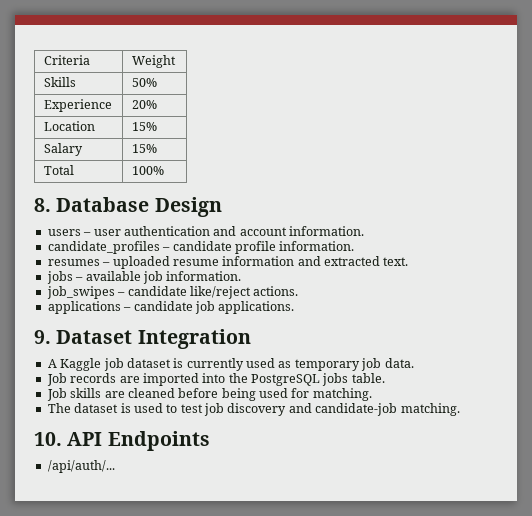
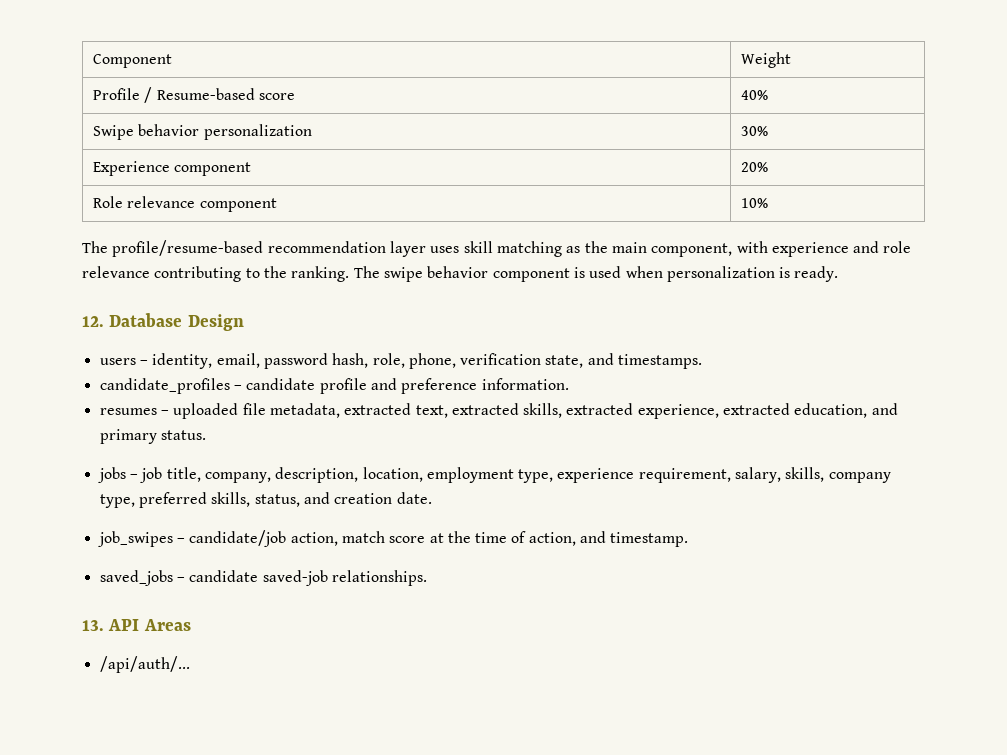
[43,55,90,65] Criteria -> [93,54,173,68] Component
[43,77,76,87] [131,78,157,87] Skills | 50% -> [93,87,295,103] [741,90,769,100] [93,124,312,140] [741,126,769,136] Profile / Resume-based score | 40% // Swipe behavior personalization | 30%
(112, 105) none -> [174,162,252,176] component
[43,121,95,131] [131,122,157,131] [43,143,83,156] [131,144,157,153] [43,165,74,175] [131,166,164,175] [34,197,222,217] [47,226,364,236] Location | 15% // Salary | 15% // Total | 100% // 8. Database Design // users – user authentication and account information. -> [93,196,277,212] [741,198,769,208] [82,240,912,257] [82,266,839,282] [82,313,244,331] [99,353,703,369] Role relevance component | 10% // The profile/resume-based recommendation layer uses skill matching as the main component, with experience and role relevance contributing to the ranking. The swipe behavior component is used when personalization is ready. // 12. Database Design // users – identity, email, password hash, role, phone, verification state, and timestamps.
(276, 247) none -> [370,378,478,394] and preference
[172,256,409,266] [46,271,242,284] [46,286,299,299] [47,301,295,314] [34,329,251,349] [47,358,414,371] [46,373,385,386] [46,388,372,401] [47,403,460,416] [34,431,210,451] resume information and extracted text. // jobs – available job information. // job_swipes – candidate like/reject actions. // applications – candidate job applications. // 9. Dataset Integration // A Kaggle job dataset is currently used as temporary job data. // Job records are imported into the PostgreSQL jobs table. // Job skills are cleaned before being used for matching. // The dataset is used to test job discovery and candidate-job matching. // 10. API Endpoints -> [242,403,898,419] [99,429,206,444] [97,467,891,483] [99,492,432,508] [97,530,689,547] [99,570,427,586] [82,619,191,631] file metadata, extracted text, extracted skills, extracted experience, extracted education, and primary status. // jobs – job title, company, description, location, employment type, experience requirement, salary, skills, company type, preferred skills, status, and creation date. // job_swipes – candidate/job action, match score at the time of action, and timestamp. // saved_jobs – candidate saved-job relationships. // 13. API Areas

